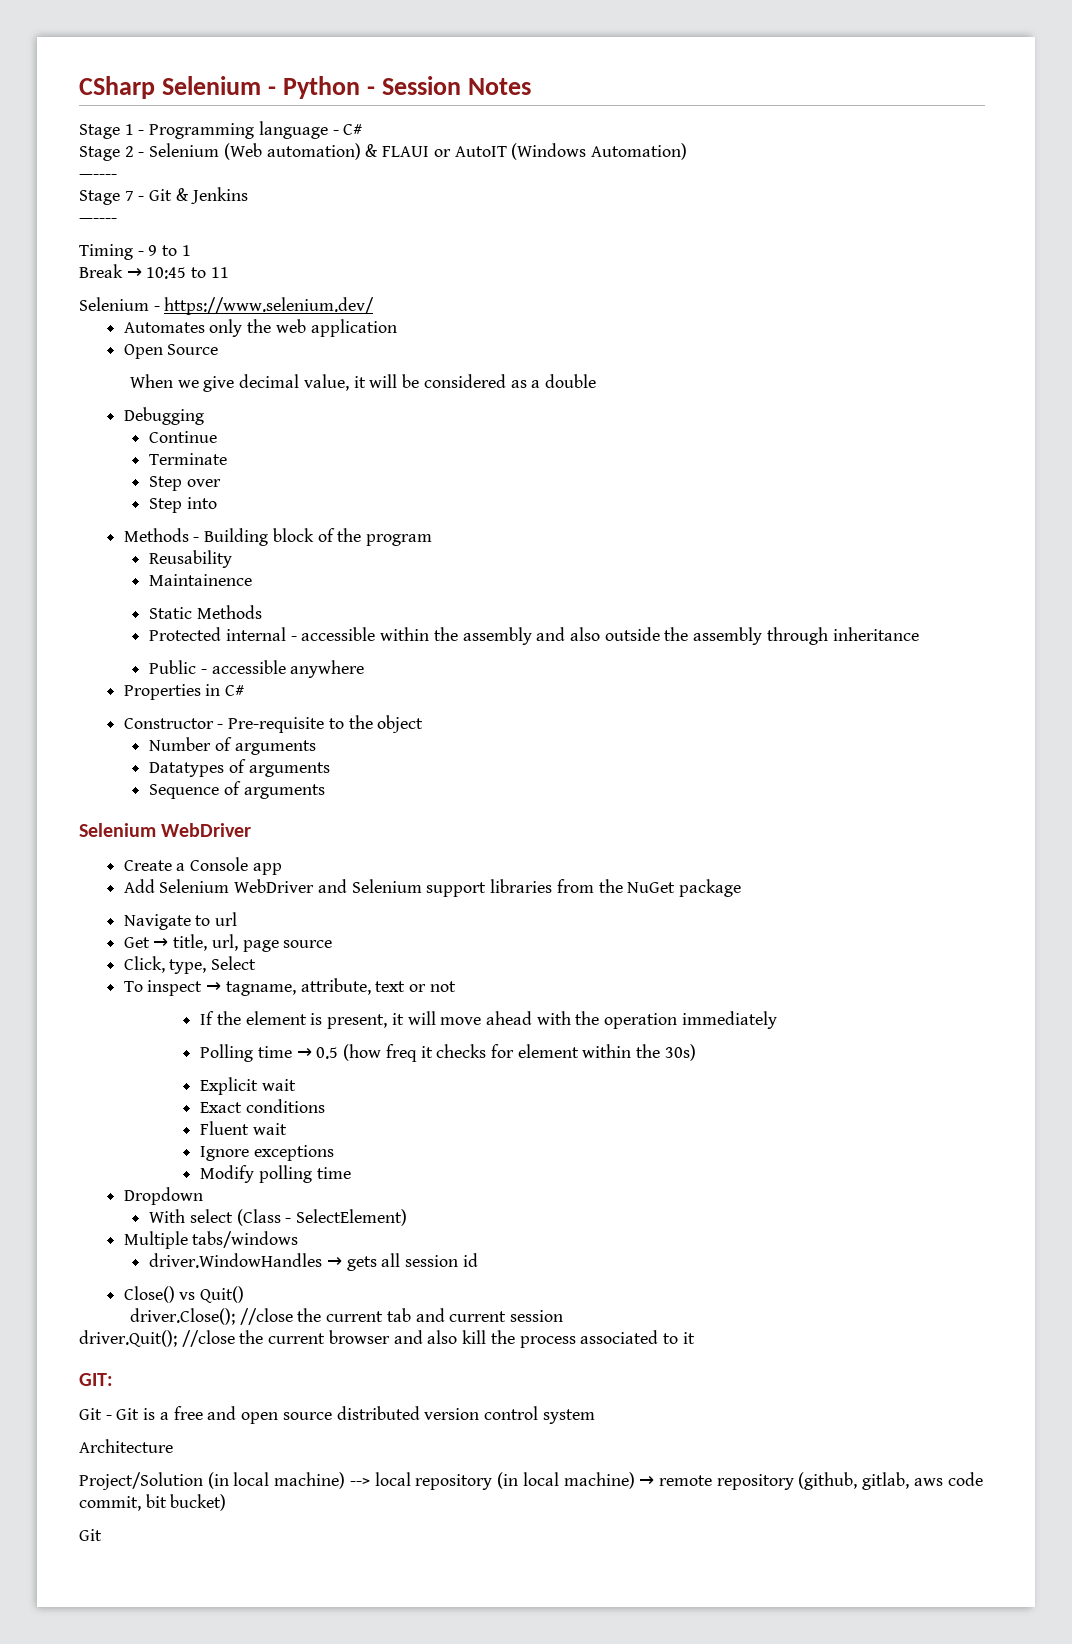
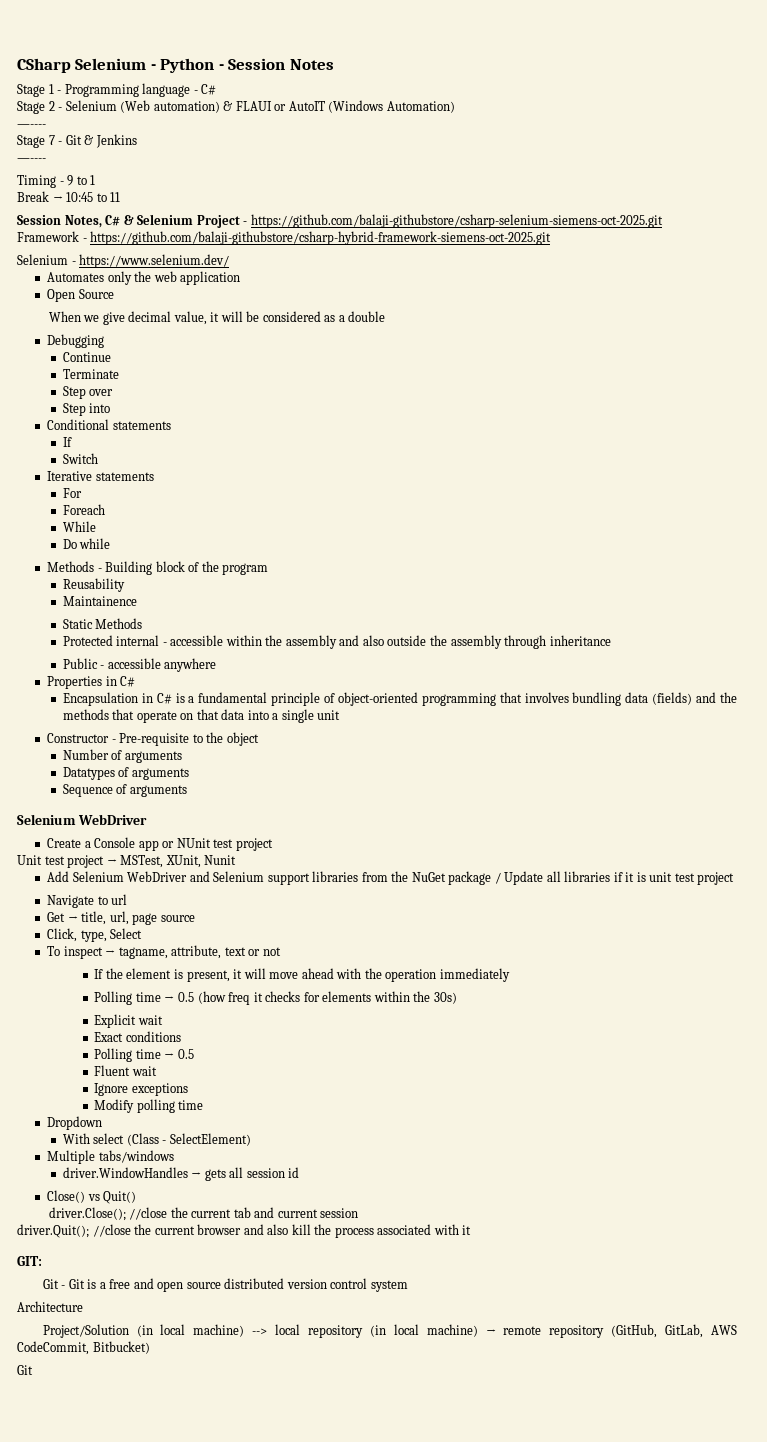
(229, 272) none -> [17,214,663,228] [17,231,552,245] // Session Notes, C# & Selenium Project - https://github.com/balaji-githubstore/csharp-selenium-siemens-oct-2025.git // Framework - https://github.com/balaji-githubstore/csharp-hybrid-framework-siemens-oct-2025.git
(217, 503) none -> [47,419,171,430] [62,437,72,447] [62,453,98,464] [47,471,154,481] [62,488,82,498] [62,504,105,515] [62,521,96,532] [62,538,111,549] // Conditional statements // If // Switch // Iterative statements // For // Foreach // While // Do while
(245, 690) none -> [62,692,738,706] [62,709,341,723] // Encapsulation in C# is a fundamental principle of object-oriented programming that involves bundling data (fields) and the methods that operate on that data into a single unit
(282, 869) none -> [162,838,273,851] [17,855,237,868] or NUnit test project // Unit test project → MSTest, XUnit, Nunit
(741, 888) none -> [494,871,735,885] / Update all libraries if it is unit test project
[517,1044,579,1058] element -> [322,991,372,1002] elements
(325, 1106) none -> [94,1048,194,1062] // Polling time → 0.5
[662,1333,678,1344] to -> [433,1224,459,1235] with
[798,1472,983,1490] [79,1494,227,1511] (github, gitlab, aws code commit, bit bucket) -> [611,1324,738,1338] [17,1341,150,1355] (GitHub, GitLab, AWS CodeCommit, Bitbucket)

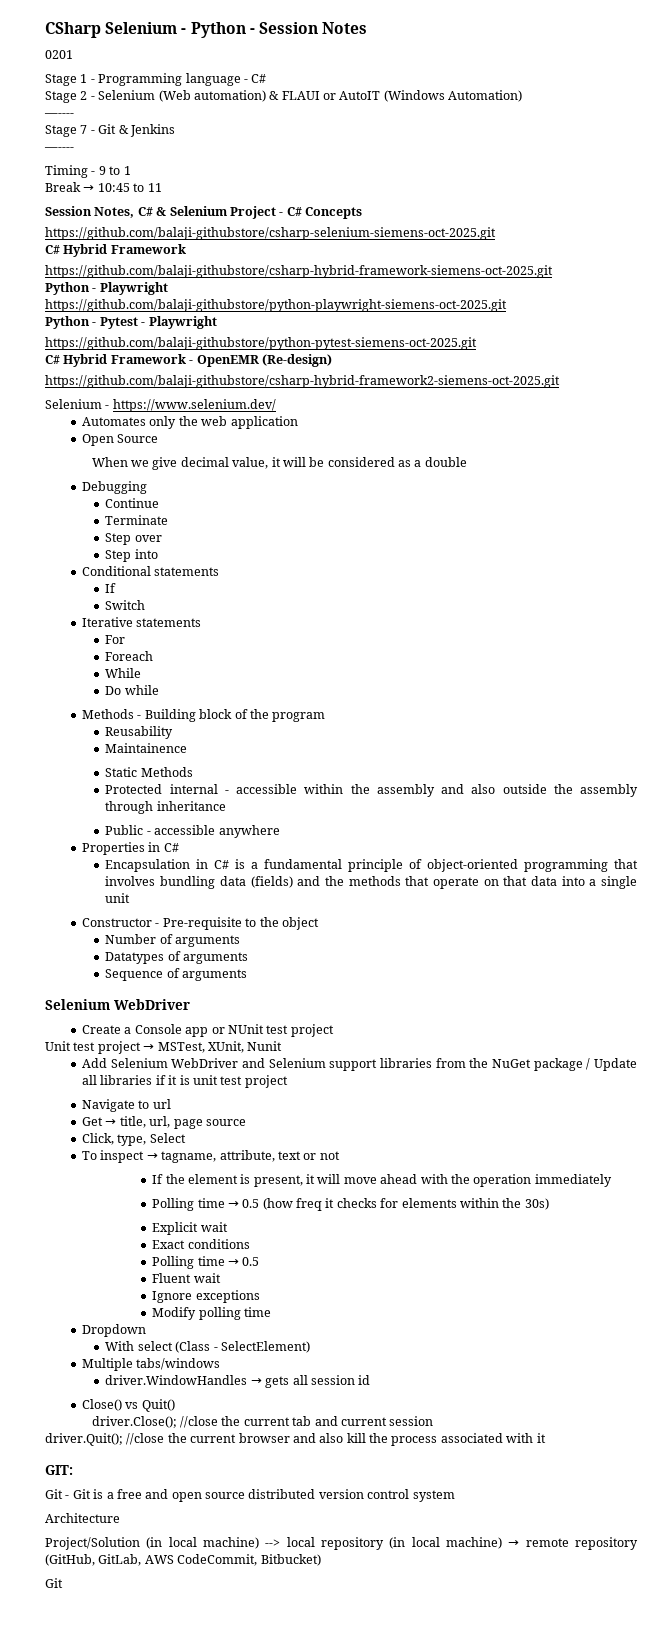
(334, 64) none -> [45,50,73,59] // 0201
(248, 223) none -> [286,207,362,219] C# Concepts //
[17,231,552,245] Framework - https://github.com/balaji-githubstore/csharp-hybrid-framework-siemens-oct-2025.git -> [45,244,186,257] [45,265,553,278] [45,282,168,295] [45,299,507,312] [45,316,217,329] [45,337,477,350] [45,354,332,367] [45,375,560,388] C# Hybrid Framework // https://github.com/balaji-githubstore/csharp-hybrid-framework-siemens-oct-2025.git // Python - Playwright // https://github.com/balaji-githubstore/python-playwright-siemens-oct-2025.git // Python - Pytest - Playwright // https://github.com/balaji-githubstore/python-pytest-siemens-oct-2025.git // C# Hybrid Framework - OpenEMR (Re-design) // https://github.com/balaji-githubstore/csharp-hybrid-framework2-siemens-oct-2025.git

